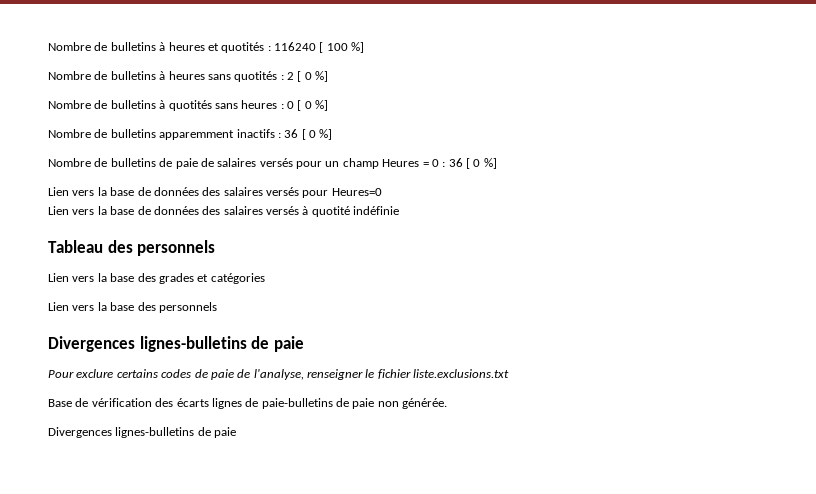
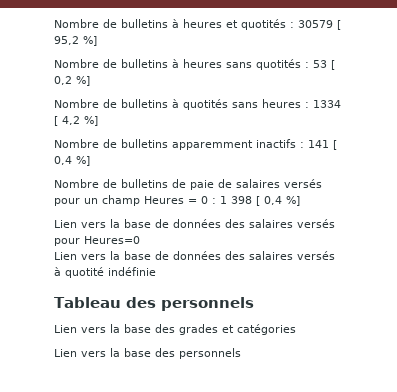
[274,42,348,53] 116240 [ 100 -> [298,20,341,30] [54,36,79,45] 30579 [ 95,2
[287,71,312,82] 2 [ 0 -> [313,60,335,70] [54,76,72,85] 53 [ 0,2
[287,100,312,111] 0 [ 0 -> [313,100,341,108] [54,116,80,126] 1334 [ 4,2
[284,129,316,140] 36 [ 0 -> [308,140,337,150] [54,156,72,165] 141 [ 0,4
[448,158,481,169] 36 [ 0 -> [220,196,282,206] 1 398 [ 0,4
[48,336,304,352] [48,369,510,380] [48,398,448,409] [48,427,237,438] // Divergences lignes-bulletins de paie // Pour exclure certains codes de paie de l'analyse, renseigner le fichier liste.exclusions.txt // Base de vérification des écarts lignes de paie-bulletins de paie non générée. // Divergences lignes-bulletins de paie -> (241, 353) none

